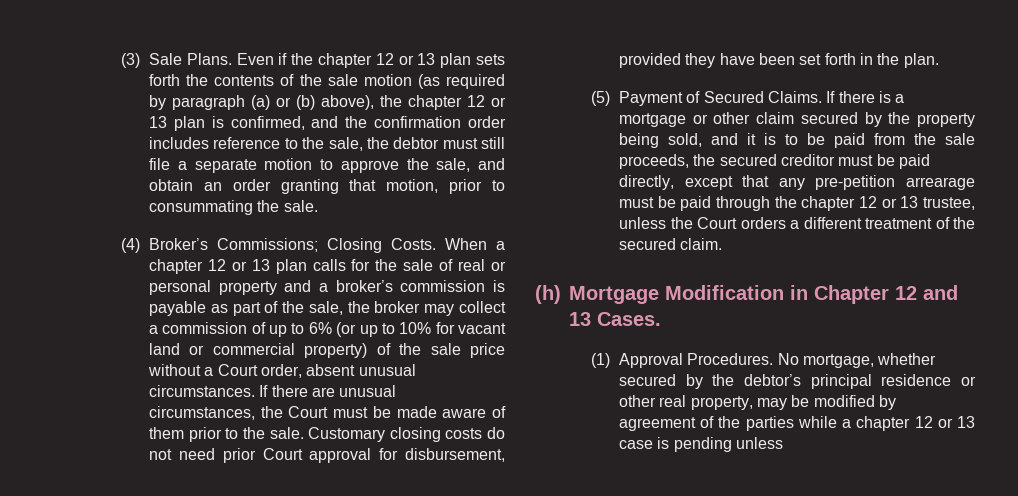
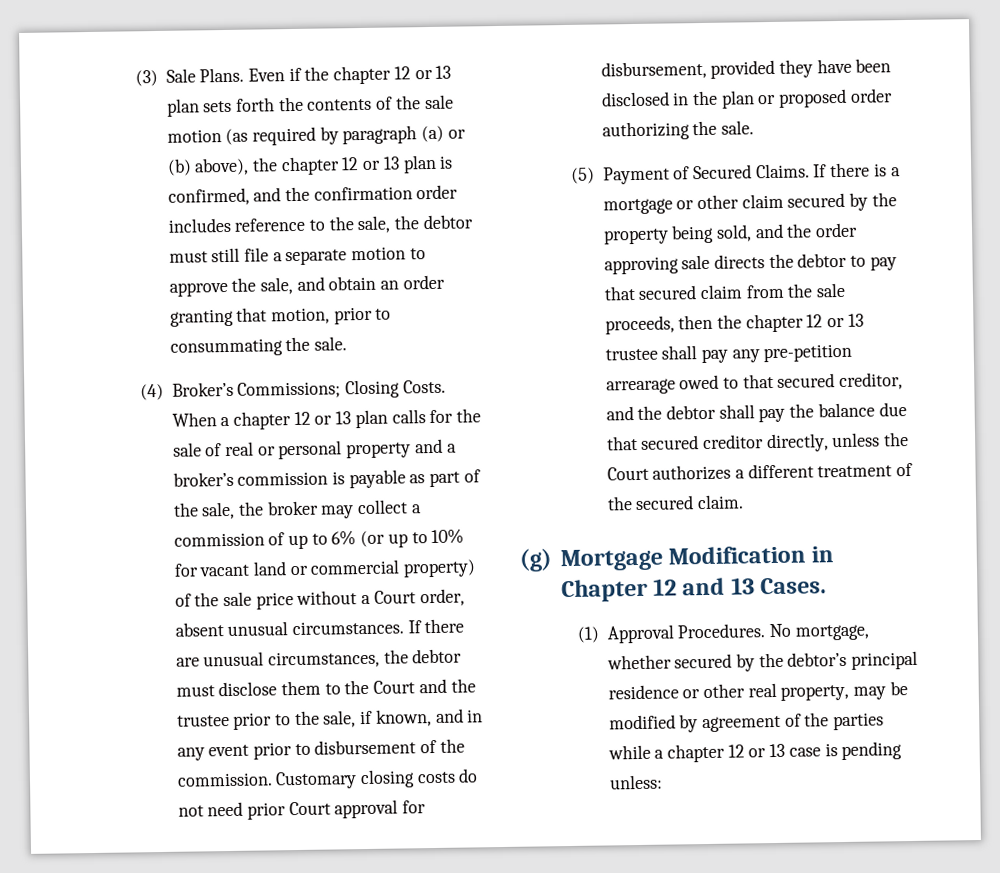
[288,406,506,418] [149,427,304,442] Court must be made aware of them prior to the sale. -> [412,648,463,664] [175,678,476,697] [176,708,484,730] [176,738,465,761] [176,772,273,787] debtor must disclose them to the Court and the trustee prior to the sale, if known, and in any event prior to disbursement of the commission.
[799,53,939,68] set forth in the plan. -> [600,88,893,109] [601,120,755,141] disclosed in the plan or proposed order authorizing the sale.
[747,133,976,148] [619,154,930,169] [619,175,975,190] [619,196,975,211] it is to be paid from the sale proceeds, the secured creditor must be paid directly, except that any pre-petition arrearage must be paid through the chapter 12 or 13 trustee, -> [786,222,859,238] [603,252,897,275] [603,282,846,301] [604,313,864,335] [604,343,853,364] [605,372,904,395] [605,402,907,423] [606,433,829,453] the order approving sale directs the debtor to pay that secured claim from the sale proceeds, then the chapter 12 or 13 trustee shall pay any pre-petition arrearage owed to that secured creditor, and the debtor shall pay the balance due that secured creditor directly,
[740,217,786,229] orders -> [652,464,732,481] authorizes
[535,285,561,304] (h) -> [519,548,552,572] (g)
[735,437,783,449] unless -> [608,774,663,790] unless:

